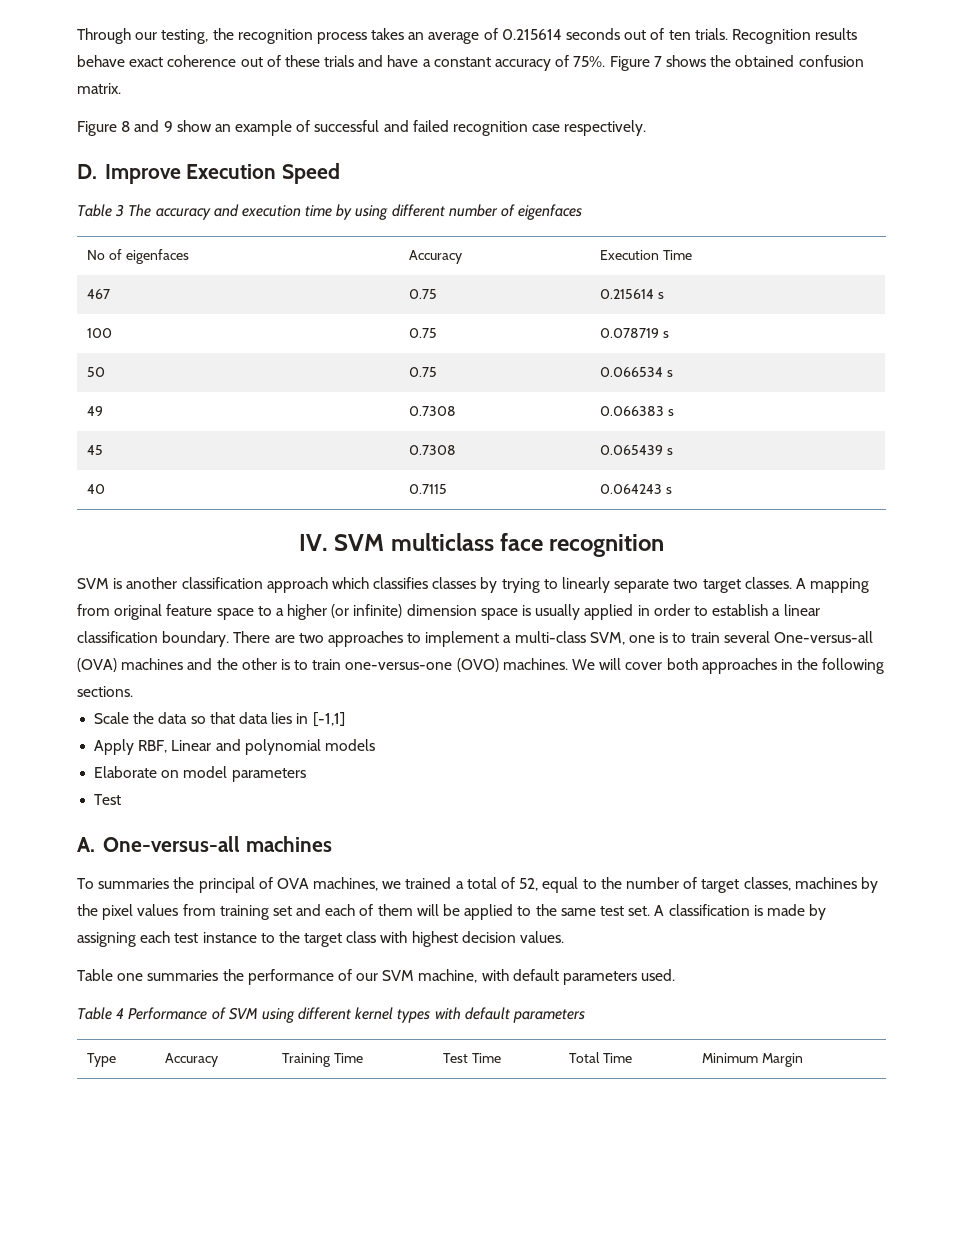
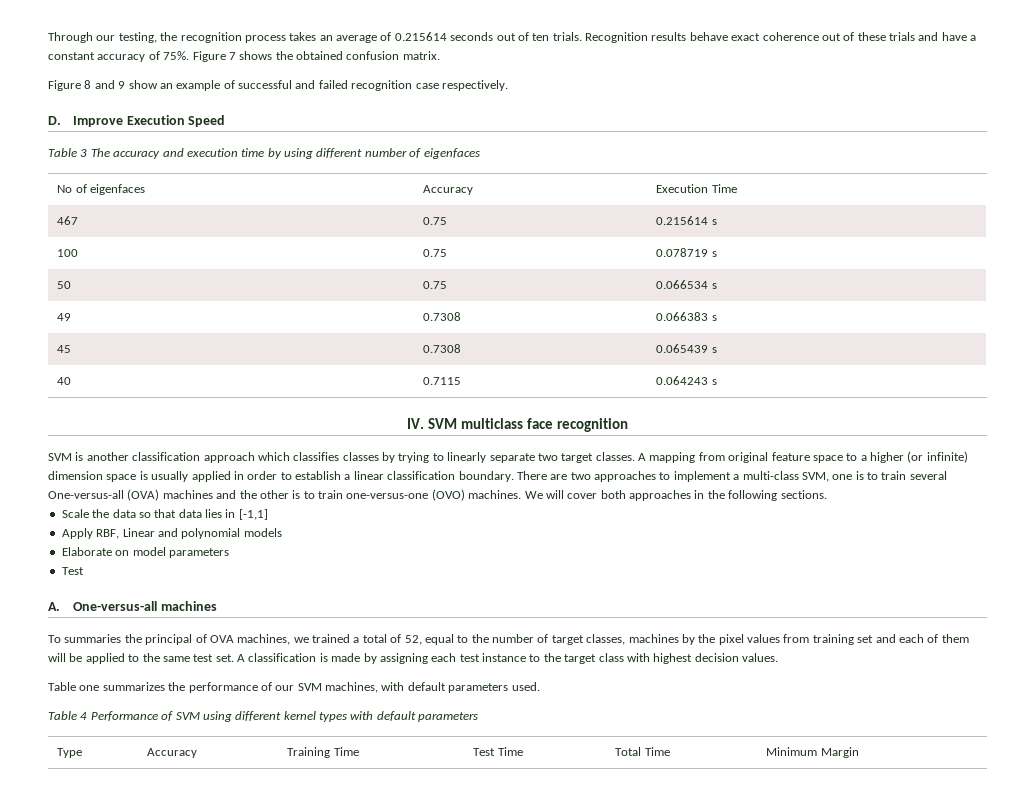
[147,970,219,981] summaries -> [102,682,165,691] summarizes
[418,969,478,983] machine, -> [325,682,378,693] machines,

